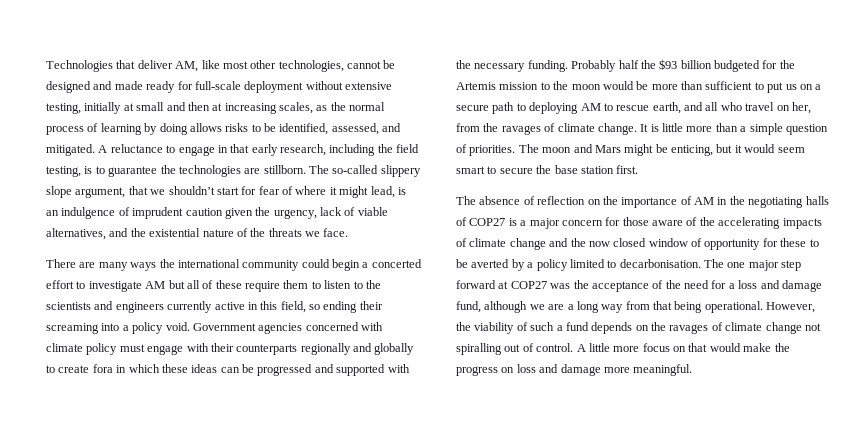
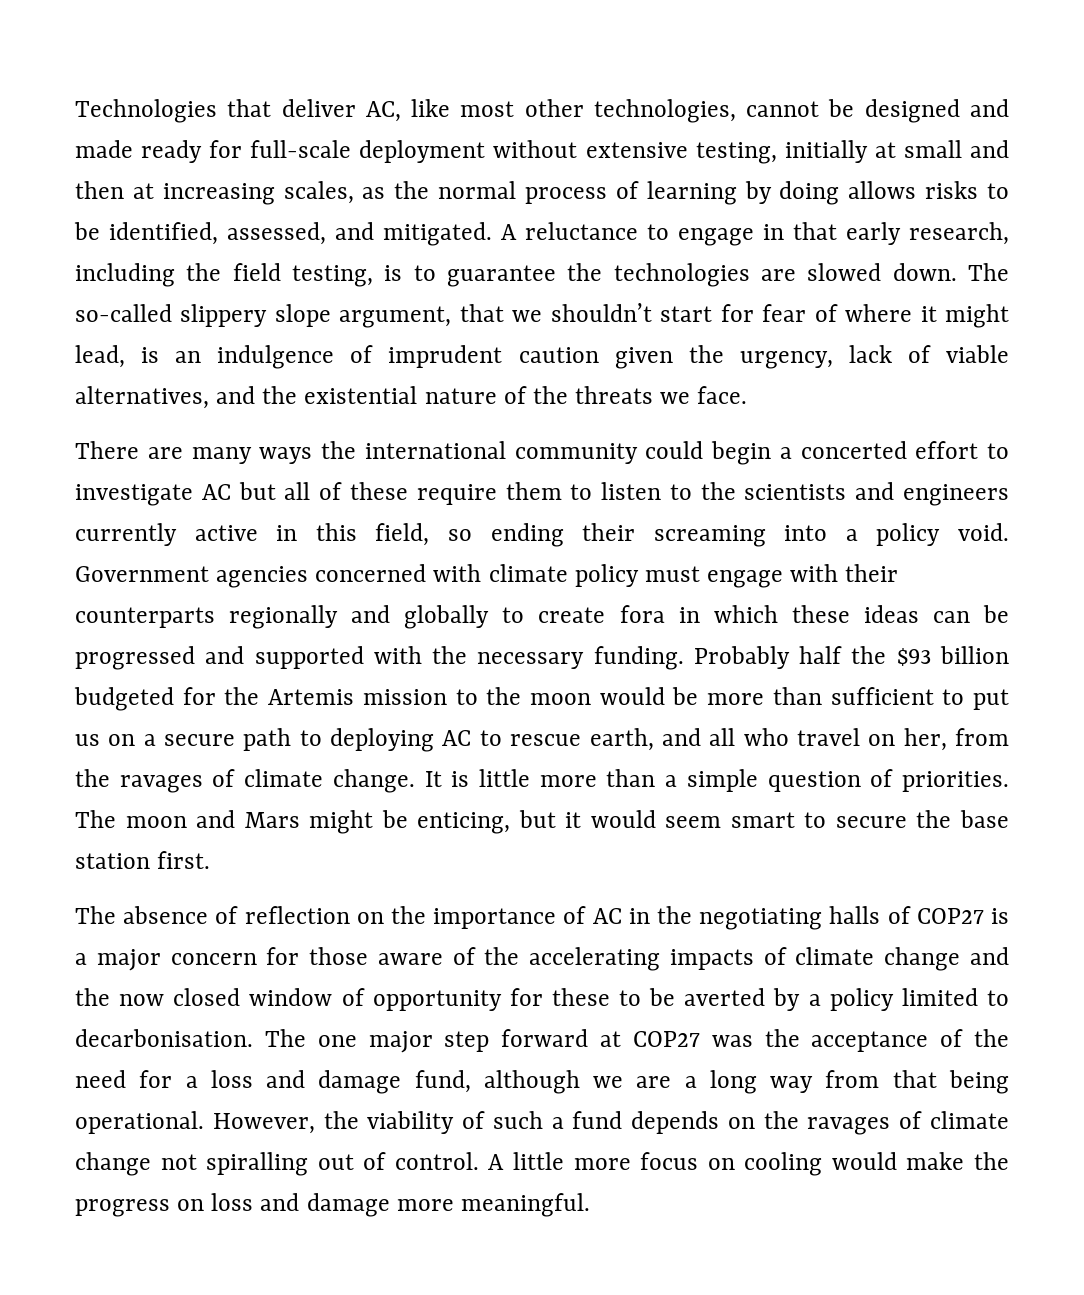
[175,61,199,72] AM, -> [365,101,401,122] AC,
[263,165,306,174] stillborn. -> [807,263,957,281] slowed down.
[145,281,166,289] AM -> [201,484,231,500] AC
[580,103,601,111] AM -> [442,730,472,746] AC
[694,197,714,205] AM -> [592,908,622,924] AC
[688,343,708,352] that -> [744,1152,823,1176] cooling

